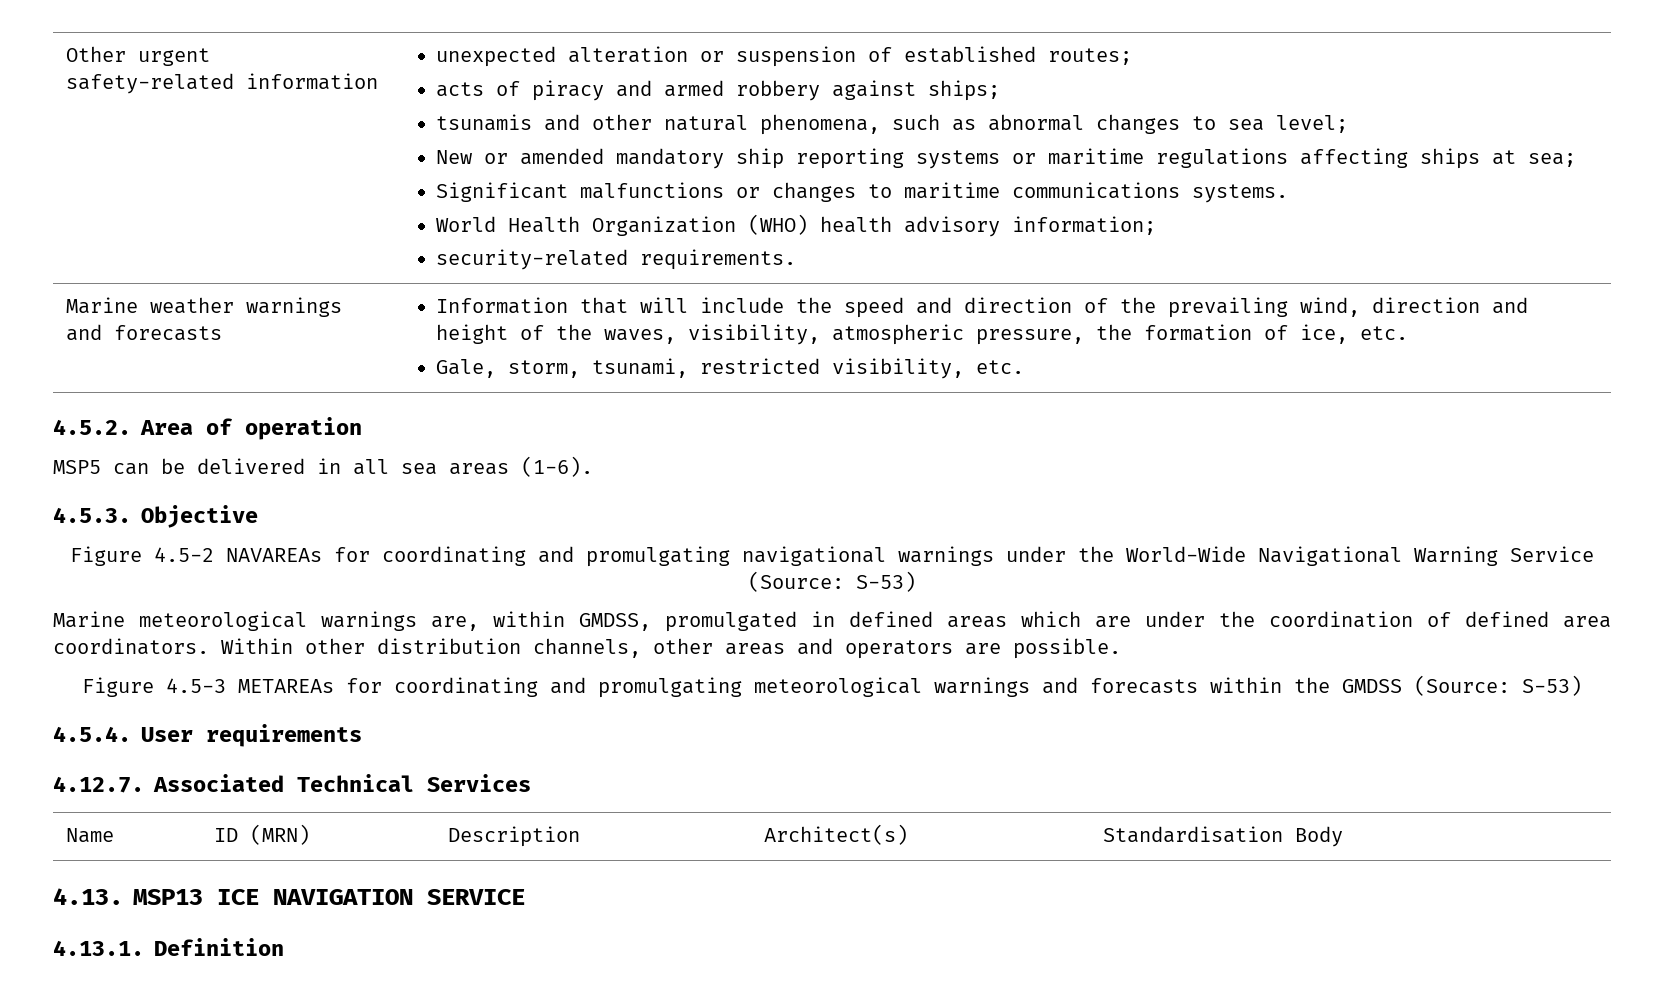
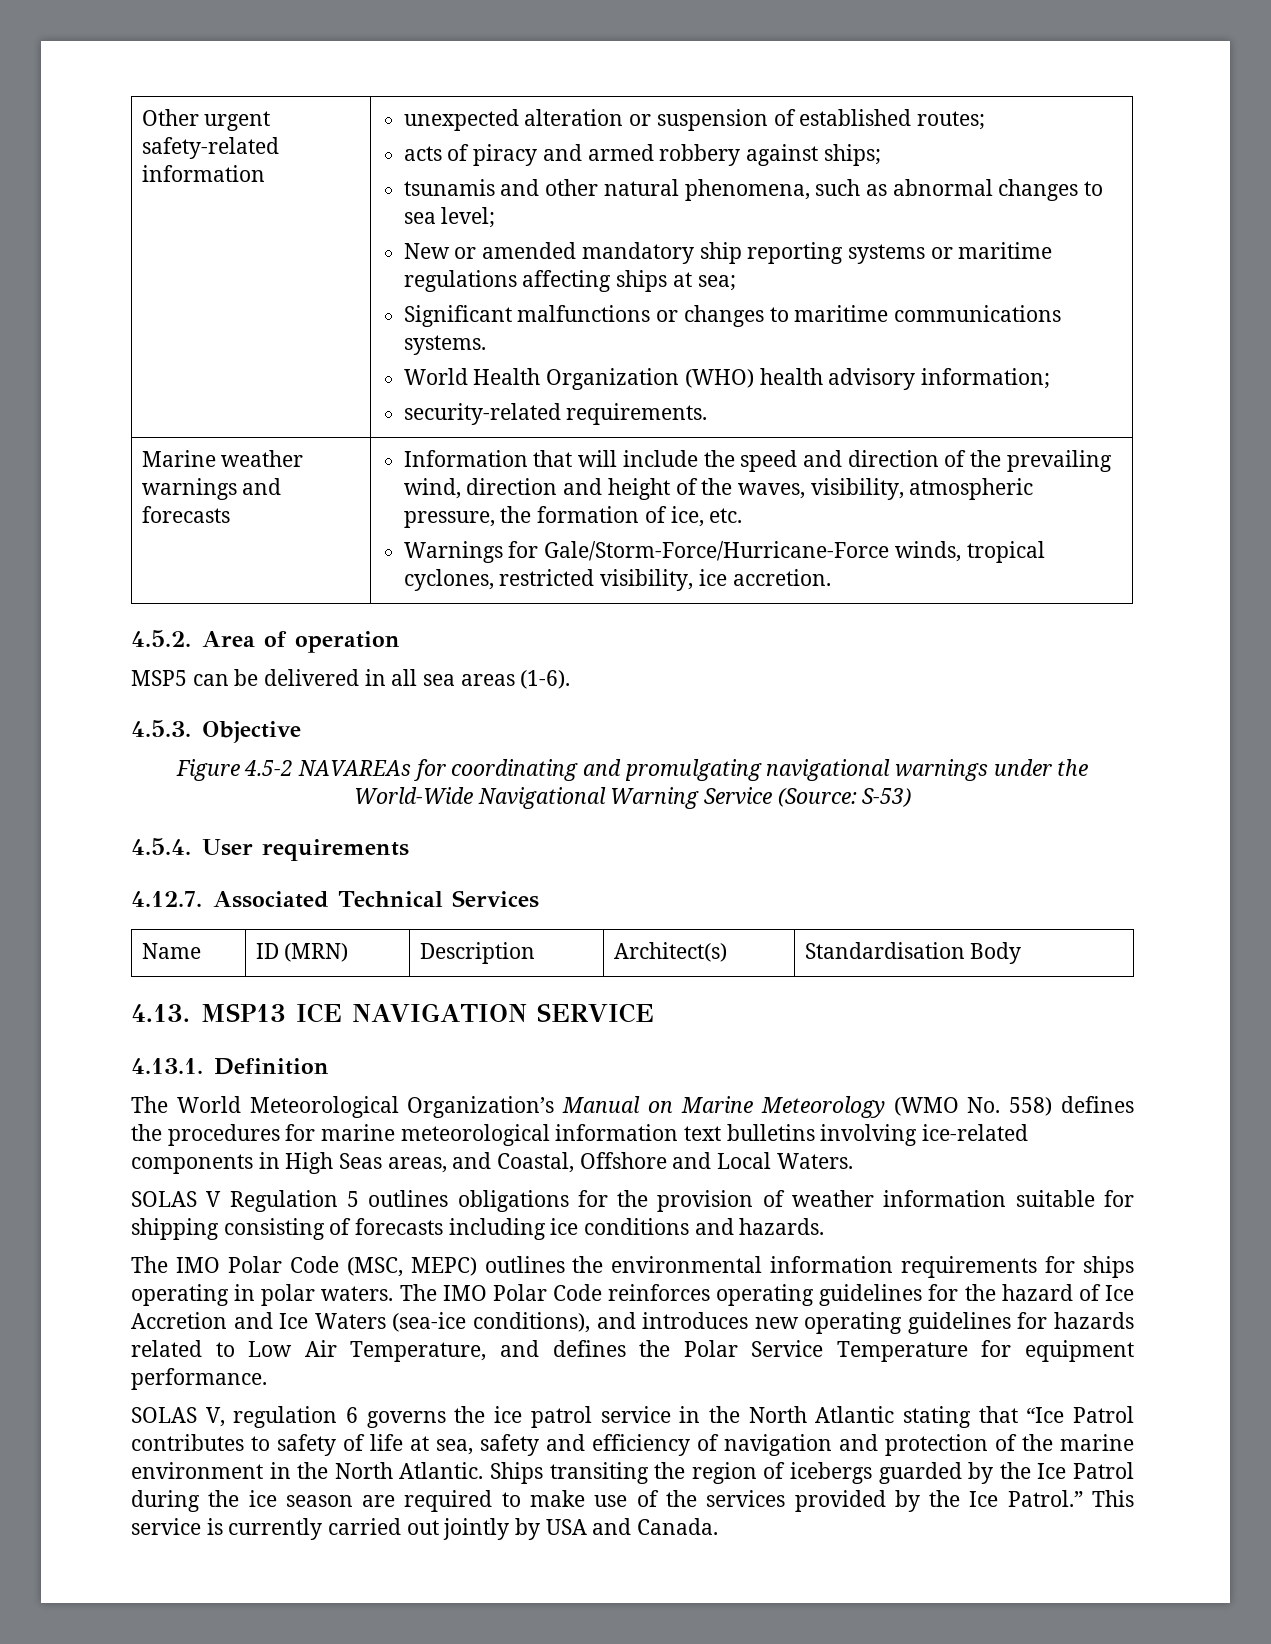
[436,358,1025,379] Gale, storm, tsunami, restricted visibility, etc. -> [403,541,1045,563] [403,569,831,591] Warnings for Gale/Storm-Force/Hurricane-Force winds, tropical cyclones, restricted visibility, ice accretion.
[53,611,1611,632] [53,638,1121,659] [82,675,1582,698] // Marine meteorological warnings are, within GMDSS, promulgated in defined areas which are under the coordination of defined area coordinators. Within other distribution channels, other areas and operators are possible. // Figure 4.5-3 METAREAs for coordinating and promulgating meteorological warnings and forecasts within the GMDSS (Source: S-53) -> (912, 797) none
(284, 947) none -> [131,1096,1135,1118] [131,1124,1029,1146] [131,1152,853,1174] [131,1190,1134,1212] [131,1218,825,1240] [131,1256,1134,1278] [131,1284,1134,1306] [131,1312,1134,1334] [131,1340,1134,1362] [131,1368,267,1390] [131,1406,1134,1428] [131,1434,1134,1456] [131,1462,1135,1484] [131,1490,1134,1512] [131,1518,719,1540] // The World Meteorological Organization’s Manual on Marine Meteorology (WMO No. 558) defines the procedures for marine meteorological information text bulletins involving ice-related components in High Seas areas, and Coastal, Offshore and Local Waters. // SOLAS V Regulation 5 outlines obligations for the provision of weather information suitable for shipping consisting of forecasts including ice conditions and hazards. // The IMO Polar Code (MSC, MEPC) outlines the environmental information requirements for ships operating in polar waters. The IMO Polar Code reinforces operating guidelines for the hazard of Ice Accretion and Ice Waters (sea-ice conditions), and introduces new operating guidelines for hazards related to Low Air Temperature, and defines the Polar Service Temperature for equipment performance. // SOLAS V, regulation 6 governs the ice patrol service in the North Atlantic stating that “Ice Patrol contributes to safety of life at sea, safety and efficiency of navigation and protection of the marine environment in the North Atlantic. Ships transiting the region of icebergs guarded by the Ice Patrol during the ice season are required to make use of the services provided by the Ice Patrol.” This service is currently carried out jointly by USA and Canada.

